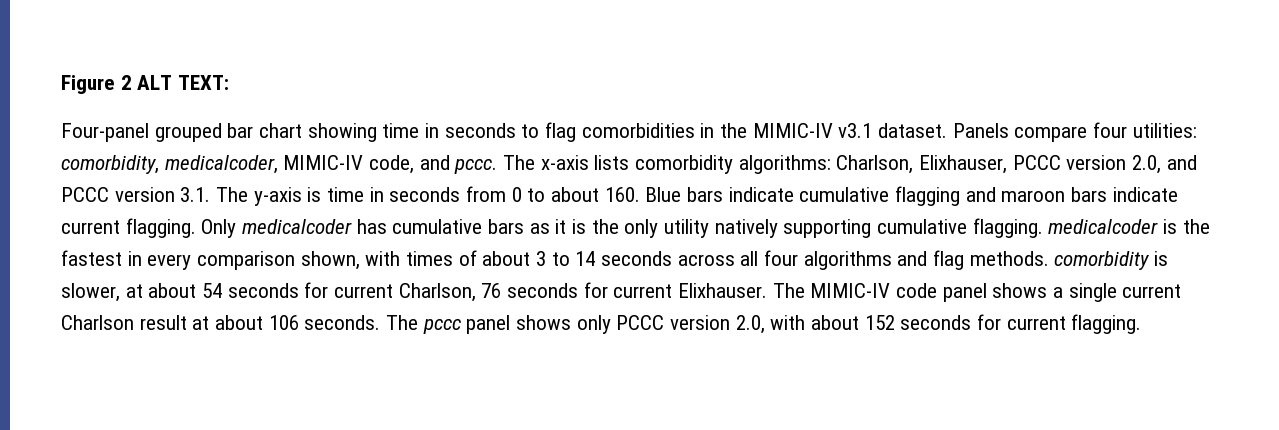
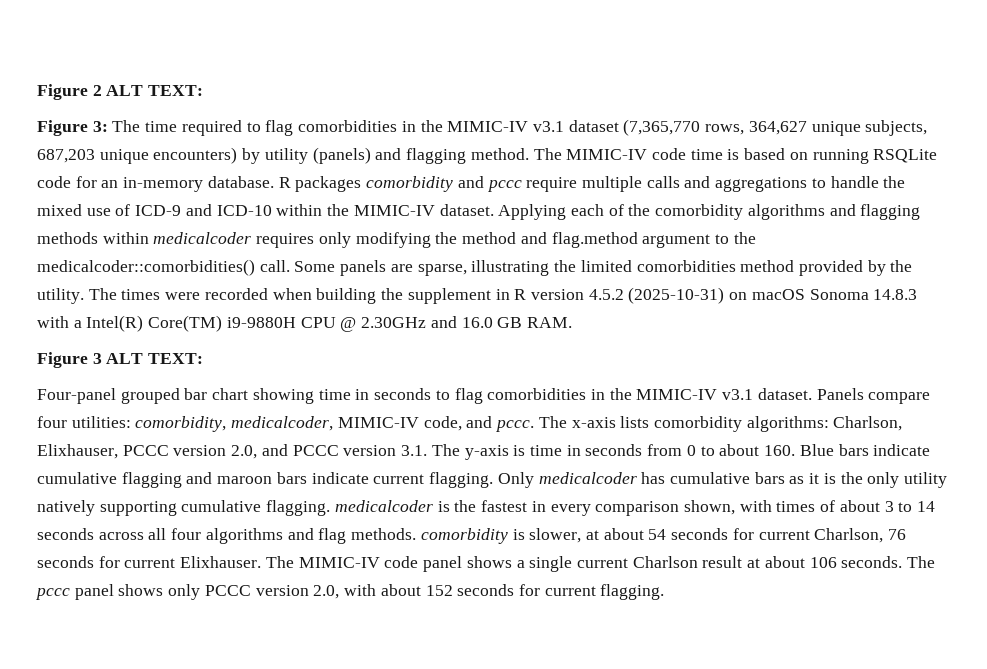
(230, 82) none -> [37,119,928,136] [37,147,938,164] [37,176,906,192] [37,204,921,220] [37,232,756,248] [37,259,913,276] [37,287,918,304] [37,315,572,332] [37,352,204,368] // Figure 3: The time required to flag comorbidities in the MIMIC-IV v3.1 dataset (7,365,770 rows, 364,627 unique subjects, 687,203 unique encounters) by utility (panels) and flagging method. The MIMIC-IV code time is based on running RSQLite code for an in-memory database. R packages comorbidity and pccc require multiple calls and aggregations to handle the mixed use of ICD-9 and ICD-10 within the MIMIC-IV dataset. Applying each of the comorbidity algorithms and flagging methods within medicalcoder requires only modifying the method and flag.method argument to the medicalcoder::comorbidities() call. Some panels are sparse, illustrating the limited comorbidities method provided by the utility. The times were recorded when building the supplement in R version 4.5.2 (2025-10-31) on macOS Sonoma 14.8.3 with a Intel(R) Core(TM) i9-9880H CPU @ 2.30GHz and 16.0 GB RAM. // Figure 3 ALT TEXT:

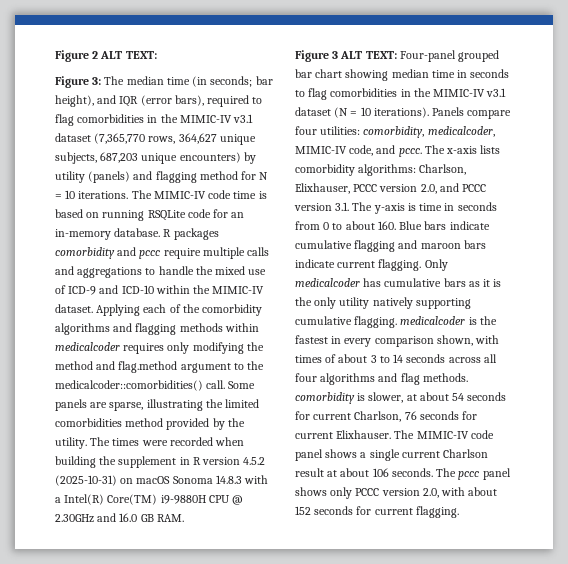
[145,121,178,132] time -> [126,76,273,87] [55,95,204,107] median time (in seconds; bar height), and IQR (error bars),
[470,148,529,160] method. -> [199,171,269,180] [55,190,129,199] method for N = 10 iterations.
(204, 358) // -> (397, 55) none
(314, 396) none -> [391,69,429,78] median
[757,388,812,400] dataset. -> [295,107,429,118] dataset (N = 10 iterations).

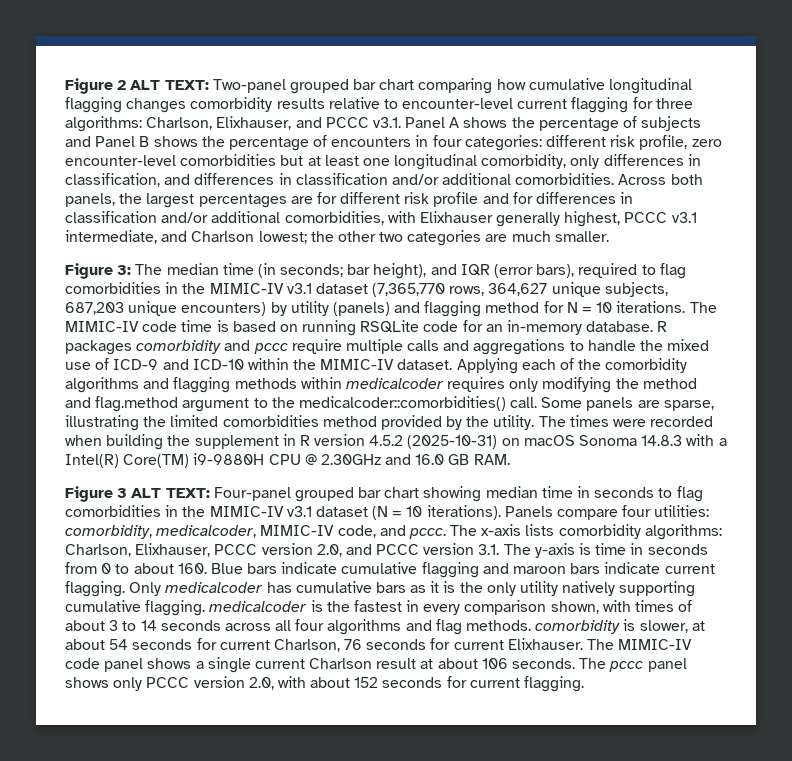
(157, 55) none -> [212,78,693,94] [65,97,693,113] [65,116,702,132] [65,135,722,151] [65,154,701,170] [65,173,703,187] [65,192,634,208] [65,211,697,227] [65,230,609,246] Two-panel grouped bar chart comparing how cumulative longitudinal flagging changes comorbidity results relative to encounter-level current flagging for three algorithms: Charlson, Elixhauser, and PCCC v3.1. Panel A shows the percentage of subjects and Panel B shows the percentage of encounters in four categories: different risk profile, zero encounter-level comorbidities but at least one longitudinal comorbidity, only differences in classification, and differences in classification and/or additional comorbidities. Across both panels, the largest percentages are for different risk profile and for differences in classification and/or additional comorbidities, with Elixhauser generally highest, PCCC v3.1 intermediate, and Charlson lowest; the other two categories are much smaller.

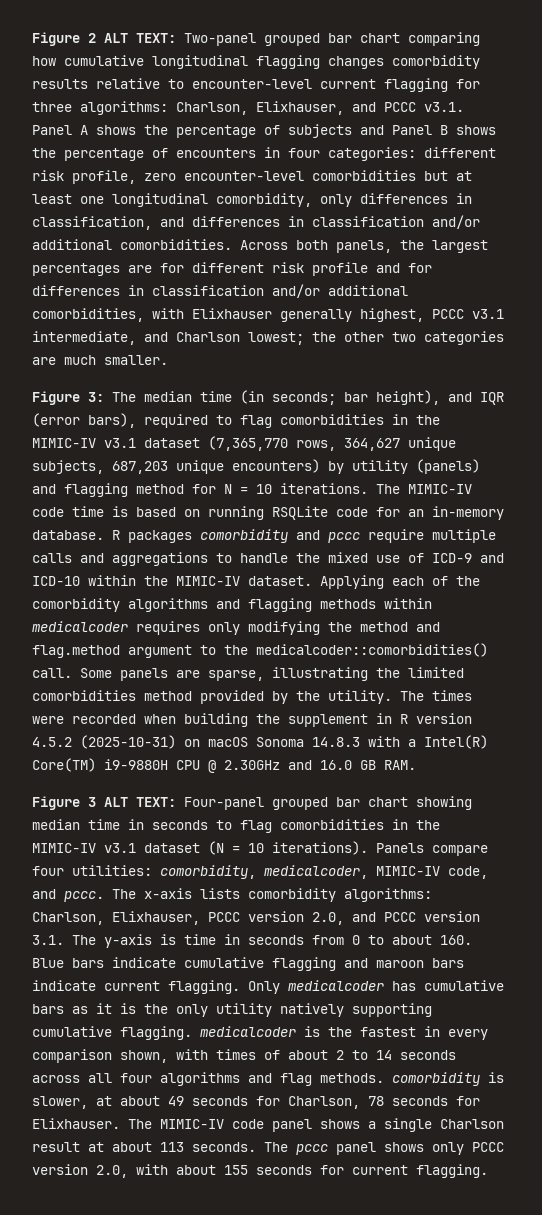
[109,620,119,631] 3 -> [336,1050,344,1060] 2
[109,638,504,652] 54 seconds for current Charlson, 76 seconds for current -> [168,1096,480,1109] 49 seconds for Charlson, 78 seconds for
[254,659,305,669] current -> (432, 1125) none
[481,658,508,669] 106 -> [160,1142,184,1152] 113
[354,677,379,688] 152 -> [224,1165,248,1175] 155

